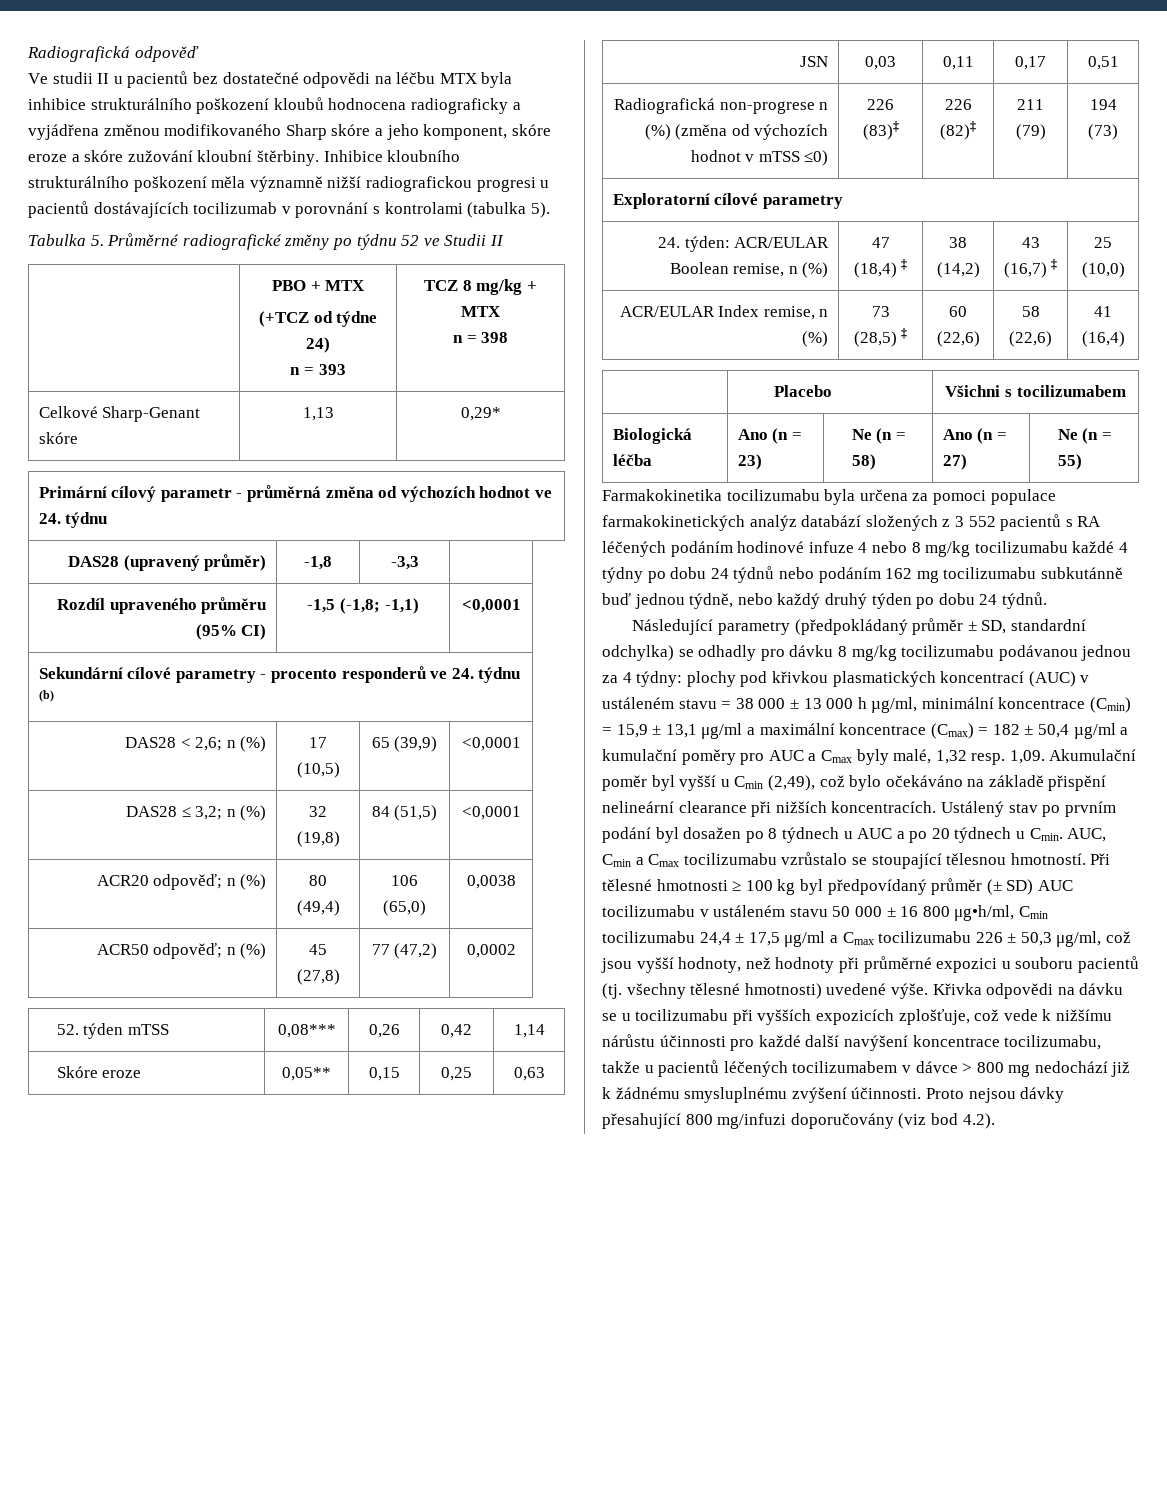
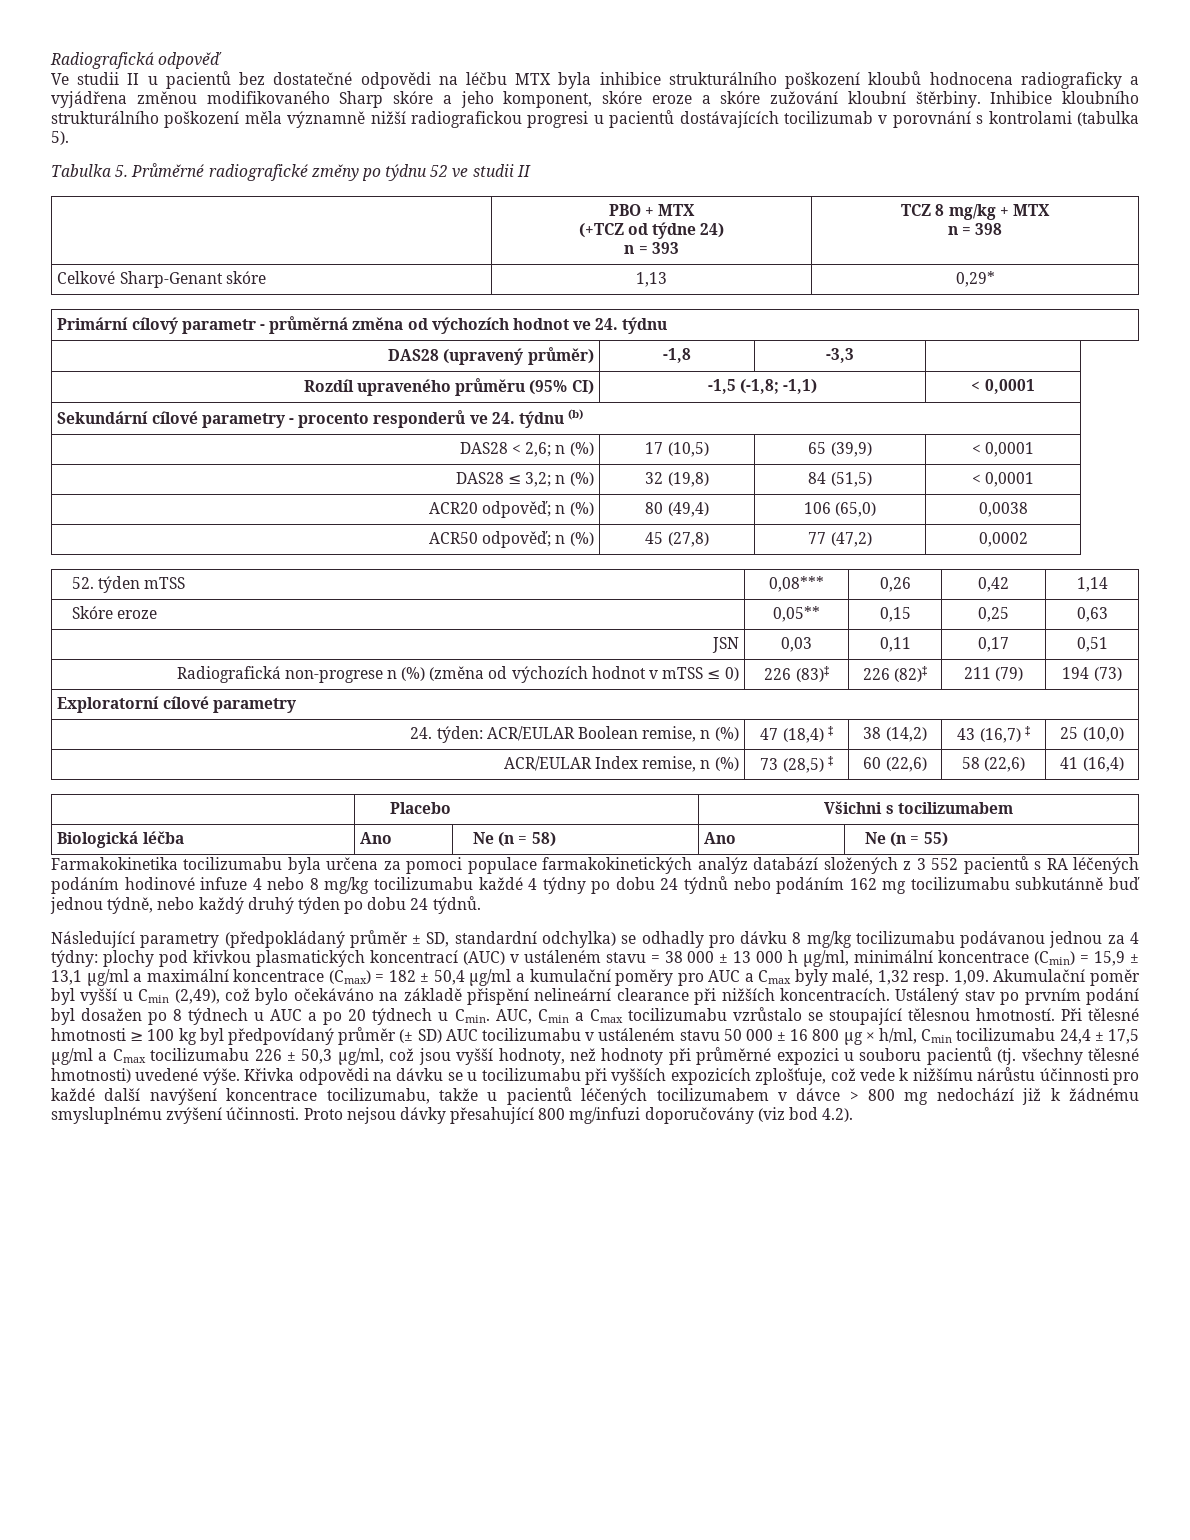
[444,234,487,246] Studii -> [472,164,514,177] studii
[461,599,521,613] <0,0001 -> [971,379,1035,394] < 0,0001
[461,737,521,751] <0,0001 -> [971,442,1035,457] < 0,0001
[461,806,521,820] <0,0001 -> [971,472,1035,487] < 0,0001
[804,150,829,166] ≤0) -> [707,667,739,681] ≤ 0)
[772,428,802,444] [737,454,762,470] (n = 23) -> (393, 838) none
[977,428,1007,444] [942,454,967,470] (n = 27) -> (737, 838) none
[954,905,1015,921] μg•h/ml, -> [843,1028,918,1045] μg × h/ml,

